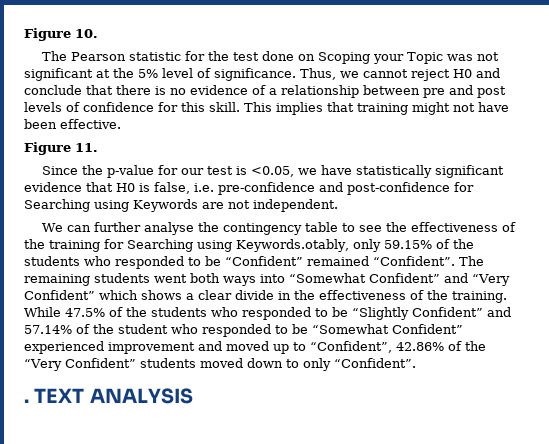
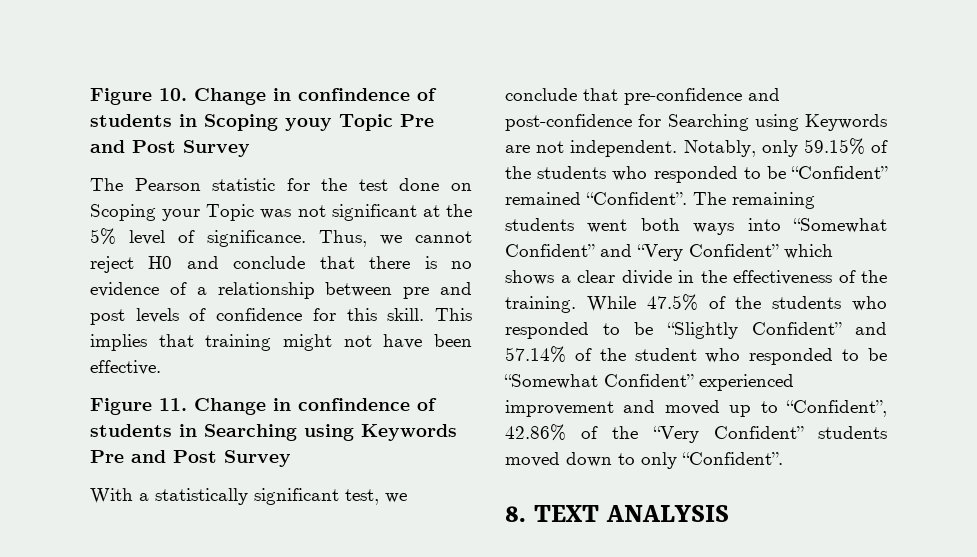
(98, 33) none -> [194,88,437,105] [90,114,434,131] [90,140,250,157] Change in confindence of students in Scoping youy Topic Pre and Post Survey
[41,165,504,178] [24,182,214,194] // Since the p-value for our test is <0.05, we have statistically significant evidence that H0 is false, i.e. -> [194,398,437,415] [90,424,457,441] [90,450,291,467] [90,488,407,505] [505,88,618,101] Change in confindence of students in Searching using Keywords Pre and Post Survey // With a statistically significant test, we conclude that
[41,222,516,235] [24,239,349,252] // We can further analyse the contingency table to see the effectiveness of the training for Searching using Keywords.otably, -> [683,140,756,157] Notably,
[24,399,29,403] . -> [505,506,526,522] 8.

